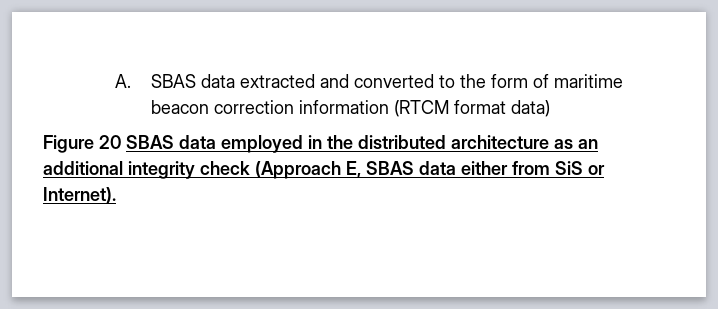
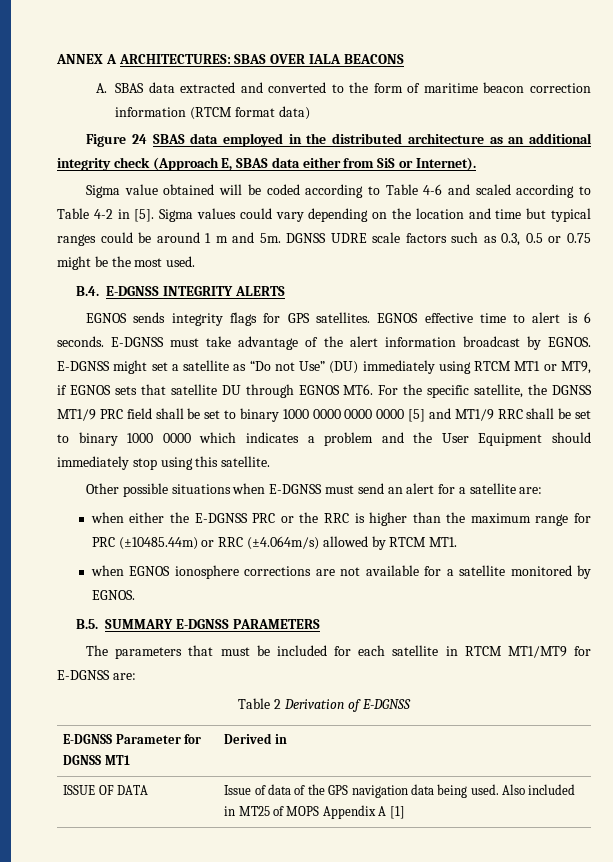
(114, 81) none -> [56,54,404,64] ANNEX A ARCHITECTURES: SBAS OVER IALA BEACONS //
[99,135,121,149] 20 -> [131,134,147,144] 24
(116, 195) none -> [86,184,592,198] [57,208,592,222] [57,232,591,246] [57,256,196,270] [76,286,286,296] [86,312,591,326] [57,336,591,350] [57,360,591,374] [57,384,592,398] [57,408,591,422] [57,432,591,446] [57,456,271,470] [86,483,543,497] [90,512,591,526] [91,536,458,550] [90,565,592,579] [91,590,135,600] [76,619,321,629] [86,645,591,659] [57,670,136,680] [238,698,411,712] [63,734,202,744] [63,755,130,765] [224,733,287,744] [63,785,149,795] [224,784,576,798] [224,805,405,819] // Sigma value obtained will be coded according to Table 4-6 and scaled according to Table 4-2 in [5]. Sigma values could vary depending on the location and time but typical ranges could be around 1 m and 5m. DGNSS UDRE scale factors such as 0.3, 0.5 or 0.75 might be the most used. // B.4. E-DGNSS INTEGRITY ALERTS // EGNOS sends integrity flags for GPS satellites. EGNOS effective time to alert is 6 seconds. E-DGNSS must take advantage of the alert information broadcast by EGNOS. E-DGNSS might set a satellite as “Do not Use” (DU) immediately using RTCM MT1 or MT9, if EGNOS sets that satellite DU through EGNOS MT6. For the specific satellite, the DGNSS MT1/9 PRC field shall be set to binary 1000 0000 0000 0000 [5] and MT1/9 RRC shall be set to binary 1000 0000 which indicates a problem and the User Equipment should immediately stop using this satellite. // Other possible situations when E-DGNSS must send an alert for a satellite are: // when either the E-DGNSS PRC or the RRC is higher than the maximum range for PRC (±10485.44m) or RRC (±4.064m/s) allowed by RTCM MT1. // when EGNOS ionosphere corrections are not available for a satellite monitored by EGNOS. // B.5. SUMMARY E-DGNSS PARAMETERS // The parameters that must be included for each satellite in RTCM MT1/MT9 for E-DGNSS are: // Table 2 Derivation of E-DGNSS // E-DGNSS Parameter for DGNSS MT1 | Derived in // ISSUE OF DATA | Issue of data of the GPS navigation data being used. Also included in MT25 of MOPS Appendix A [1]

